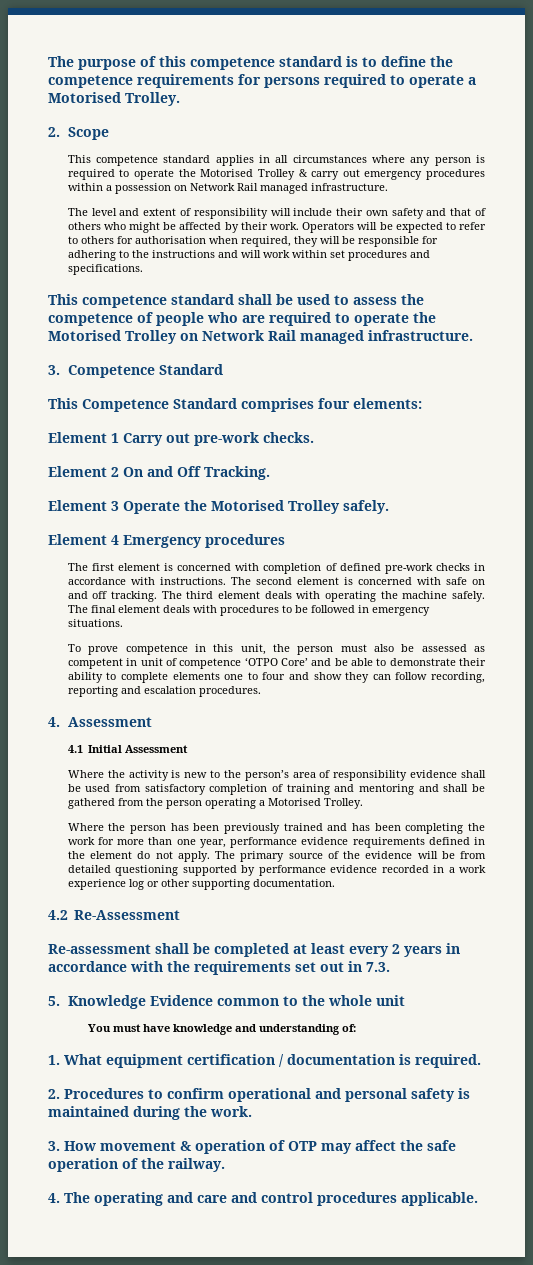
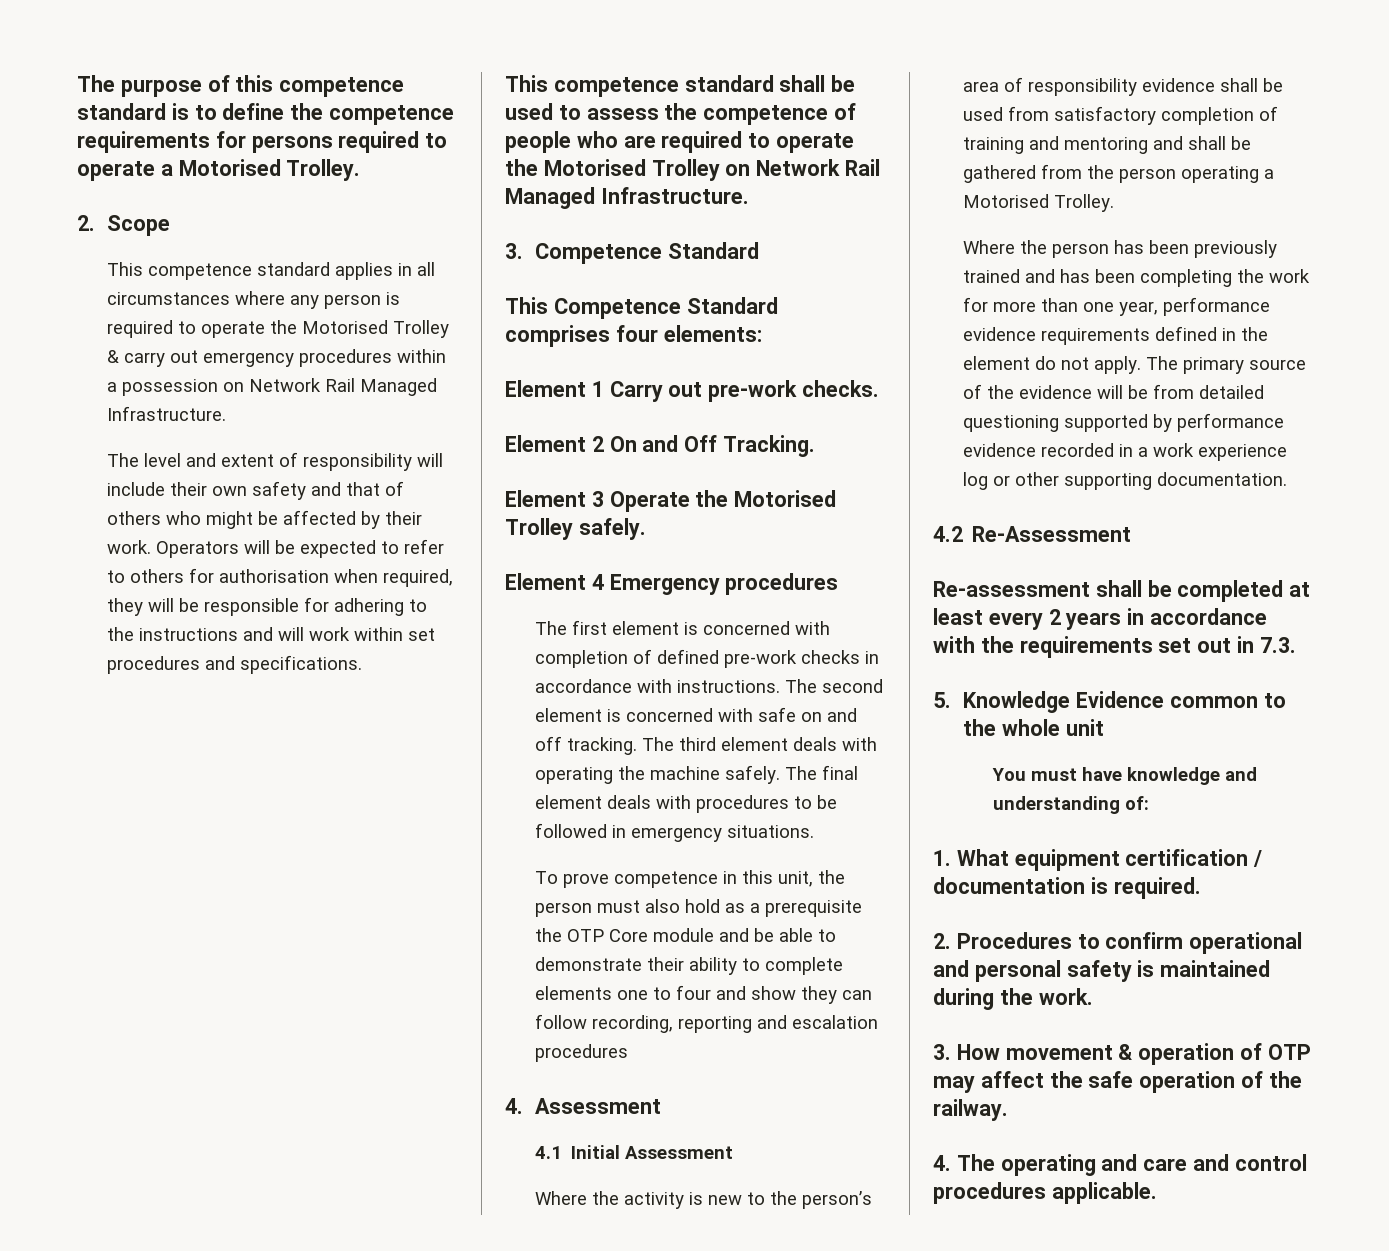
[259,183,388,194] managed infrastructure. -> [360,378,438,396] [107,406,227,421] Managed Infrastructure.
[300,330,473,344] managed infrastructure. -> [505,187,749,209] Managed Infrastructure.
[401,644,485,652] [67,657,308,669] be assessed as competent in unit of competence ‘OTPO Core’ -> [685,899,863,917] [535,928,715,942] hold as a prerequisite the OTP Core module
[198,686,261,697] procedures. -> [535,1044,629,1062] procedures

